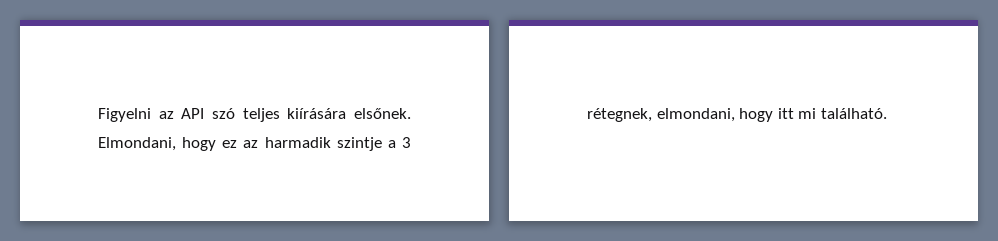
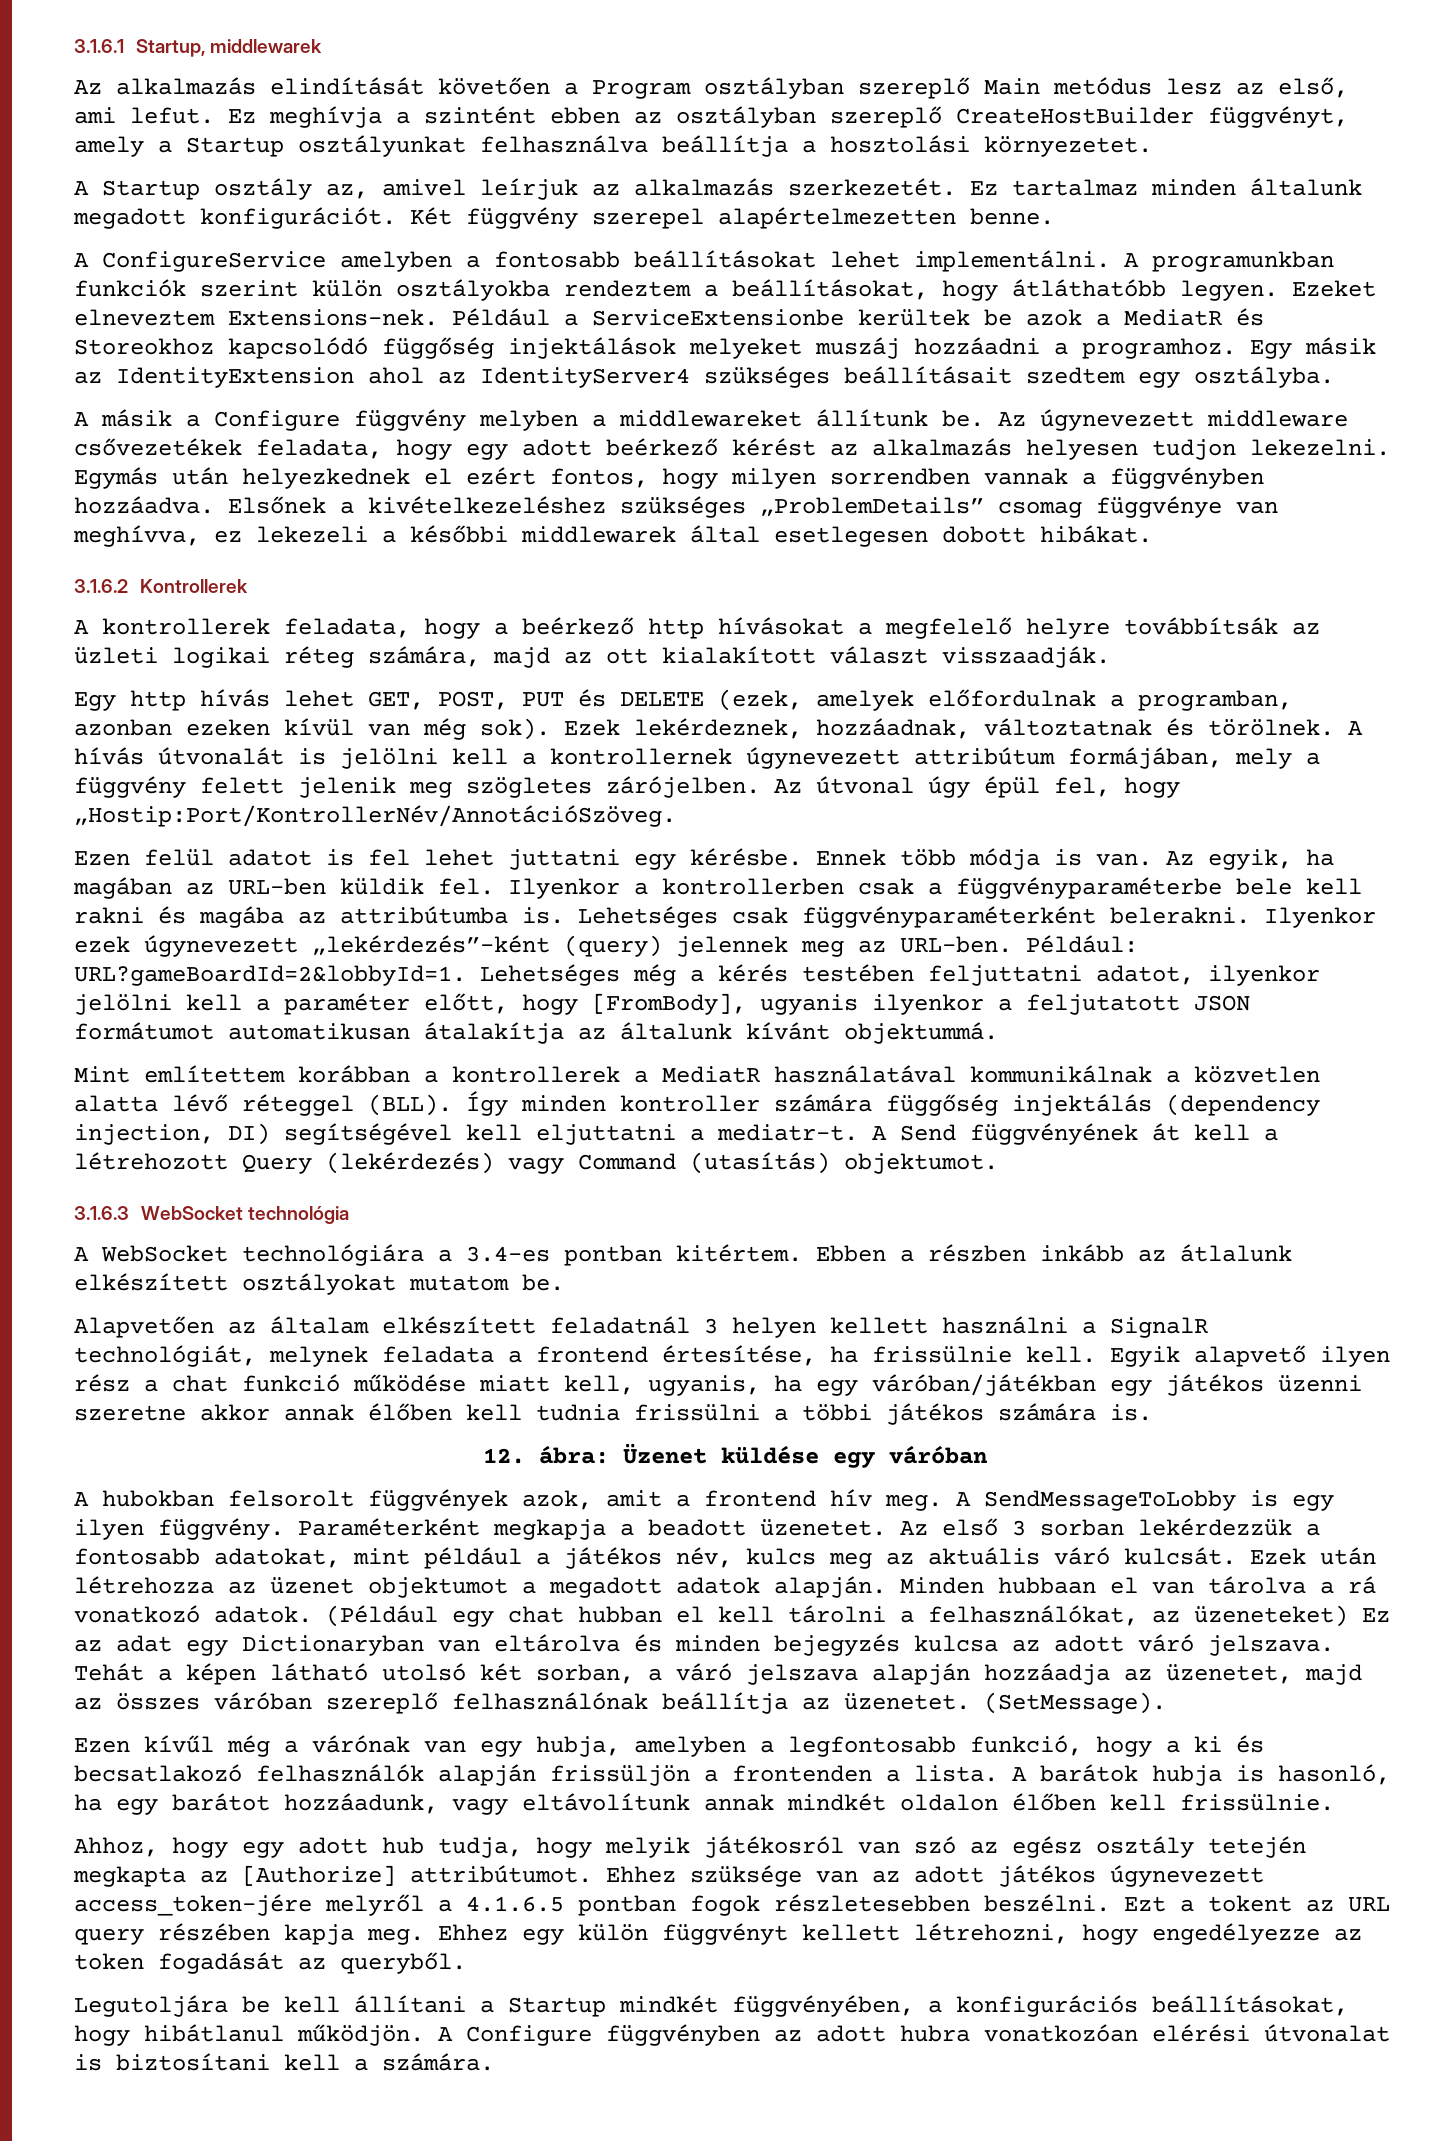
[98,108,411,122] [98,137,411,151] [587,108,887,122] Figyelni az API szó teljes kiírására elsőnek. Elmondani, hogy ez az harmadik szintje a 3 rétegnek, elmondani, hogy itt mi található. -> [74,39,323,57] [74,77,1348,99] [74,106,1348,128] [74,135,1152,157] [74,178,1362,200] [73,207,1054,229] [74,250,1334,272] [74,279,1376,301] [74,308,1264,326] [74,337,1376,359] [74,366,1334,388] [74,409,1348,431] [74,438,1390,460] [74,467,1264,489] [74,496,1278,518] [73,525,1152,547] [74,579,248,593] [74,617,1320,639] [74,646,1110,668] [74,689,1292,711] [74,718,1363,740] [74,747,1320,769] [74,776,1180,798] [74,805,676,827] [74,848,1334,870] [73,877,1362,899] [74,906,1376,928] [74,935,1138,957] [74,964,1320,986] [74,993,1250,1015] [74,1022,998,1044] [74,1065,1320,1083] [74,1091,1320,1116] [74,1123,1278,1145] [74,1152,998,1174] [74,1206,350,1224] [74,1244,1292,1266] [74,1273,564,1295] [74,1316,1208,1338] [74,1345,1390,1367] [74,1374,1362,1396] [74,1403,1152,1425] [483,1443,988,1468] [74,1489,1334,1511] [74,1518,1320,1540] [74,1547,1376,1569] [74,1576,1376,1598] [74,1605,1390,1627] [74,1634,1334,1656] [74,1663,1362,1685] [74,1692,1166,1714] [74,1735,1264,1757] [74,1764,1390,1786] [74,1793,1334,1815] [74,1836,1306,1858] [73,1865,1264,1887] [74,1894,1390,1916] [74,1923,1362,1945] [74,1952,466,1974] [74,1995,1348,2017] [74,2024,1390,2046] [74,2053,494,2071] 3.1.6.1 Startup, middlewarek // Az alkalmazás elindítását követően a Program osztályban szereplő Main metódus lesz az első, ami lefut. Ez meghívja a szintént ebben az osztályban szereplő CreateHostBuilder függvényt, amely a Startup osztályunkat felhasználva beállítja a hosztolási környezetet. // A Startup osztály az, amivel leírjuk az alkalmazás szerkezetét. Ez tartalmaz minden általunk megadott konfigurációt. Két függvény szerepel alapértelmezetten benne. // A ConfigureService amelyben a fontosabb beállításokat lehet implementálni. A programunkban funkciók szerint külön osztályokba rendeztem a beállításokat, hogy átláthatóbb legyen. Ezeket elneveztem Extensions-nek. Például a ServiceExtensionbe kerültek be azok a MediatR és Storeokhoz kapcsolódó függőség injektálások melyeket muszáj hozzáadni a programhoz. Egy másik az IdentityExtension ahol az IdentityServer4 szükséges beállításait szedtem egy osztályba. // A másik a Configure függvény melyben a middlewareket állítunk be. Az úgynevezett middleware csővezetékek feladata, hogy egy adott beérkező kérést az alkalmazás helyesen tudjon lekezelni. Egymás után helyezkednek el ezért fontos, hogy milyen sorrendben vannak a függvényben hozzáadva. Elsőnek a kivételkezeléshez szükséges „ProblemDetails” csomag függvénye van meghívva, ez lekezeli a későbbi middlewarek által esetlegesen dobott hibákat. // 3.1.6.2 Kontrollerek // A kontrollerek feladata, hogy a beérkező http hívásokat a megfelelő helyre továbbítsák az üzleti logikai réteg számára, majd az ott kialakított választ visszaadják. // Egy http hívás lehet GET, POST, PUT és DELETE (ezek, amelyek előfordulnak a programban, azonban ezeken kívül van még sok). Ezek lekérdeznek, hozzáadnak, változtatnak és törölnek. A hívás útvonalát is jelölni kell a kontrollernek úgynevezett attribútum formájában, mely a függvény felett jelenik meg szögletes zárójelben. Az útvonal úgy épül fel, hogy „Hostip:Port/KontrollerNév/AnnotációSzöveg. // Ezen felül adatot is fel lehet juttatni egy kérésbe. Ennek több módja is van. Az egyik, ha magában az URL-ben küldik fel. Ilyenkor a kontrollerben csak a függvényparaméterbe bele kell rakni és magába az attribútumba is. Lehetséges csak függvényparaméterként belerakni. Ilyenkor ezek úgynevezett „lekérdezés”-ként (query) jelennek meg az URL-ben. Például: URL?gameBoardId=2&lobbyId=1. Lehetséges még a kérés testében feljuttatni adatot, ilyenkor jelölni kell a paraméter előtt, hogy [FromBody], ugyanis ilyenkor a feljutatott JSON formátumot automatikusan átalakítja az általunk kívánt objektummá. // Mint említettem korábban a kontrollerek a MediatR használatával kommunikálnak a közvetlen alatta lévő réteggel (BLL). Így minden kontroller számára függőség injektálás (dependency injection, DI) segítségével kell eljuttatni a mediatr-t. A Send függvényének át kell a létrehozott Query (lekérdezés) vagy Command (utasítás) objektumot. // 3.1.6.3 WebSocket technológia // A WebSocket technológiára a 3.4-es pontban kitértem. Ebben a részben inkább az átlalunk elkészített osztályokat mutatom be. // Alapvetően az általam elkészített feladatnál 3 helyen kellett használni a SignalR technológiát, melynek feladata a frontend értesítése, ha frissülnie kell. Egyik alapvető ilyen rész a chat funkció működése miatt kell, ugyanis, ha egy váróban/játékban egy játékos üzenni szeretne akkor annak élőben kell tudnia frissülni a többi játékos számára is. // 12. ábra: Üzenet küldése egy váróban // A hubokban felsorolt függvények azok, amit a frontend hív meg. A SendMessageToLobby is egy ilyen függvény. Paraméterként megkapja a beadott üzenetet. Az első 3 sorban lekérdezzük a fontosabb adatokat, mint például a játékos név, kulcs meg az aktuális váró kulcsát. Ezek után létrehozza az üzenet objektumot a megadott adatok alapján. Minden hubbaan el van tárolva a rá vonatkozó adatok. (Például egy chat hubban el kell tárolni a felhasználókat, az üzeneteket) Ez az adat egy Dictionaryban van eltárolva és minden bejegyzés kulcsa az adott váró jelszava. Tehát a képen látható utolsó két sorban, a váró jelszava alapján hozzáadja az üzenetet, majd az összes váróban szereplő felhasználónak beállítja az üzenetet. (SetMessage). // Ezen kívűl még a várónak van egy hubja, amelyben a legfontosabb funkció, hogy a ki és becsatlakozó felhasználók alapján frissüljön a frontenden a lista. A barátok hubja is hasonló, ha egy barátot hozzáadunk, vagy eltávolítunk annak mindkét oldalon élőben kell frissülnie. // Ahhoz, hogy egy adott hub tudja, hogy melyik játékosról van szó az egész osztály tetején megkapta az [Authorize] attribútumot. Ehhez szüksége van az adott játékos úgynevezett access_token-jére melyről a 4.1.6.5 pontban fogok részletesebben beszélni. Ezt a tokent az URL query részében kapja meg. Ehhez egy külön függvényt kellett létrehozni, hogy engedélyezze az token fogadását az queryből. // Legutoljára be kell állítani a Startup mindkét függvényében, a konfigurációs beállításokat, hogy hibátlanul működjön. A Configure függvényben az adott hubra vonatkozóan elérési útvonalat is biztosítani kell a számára.

